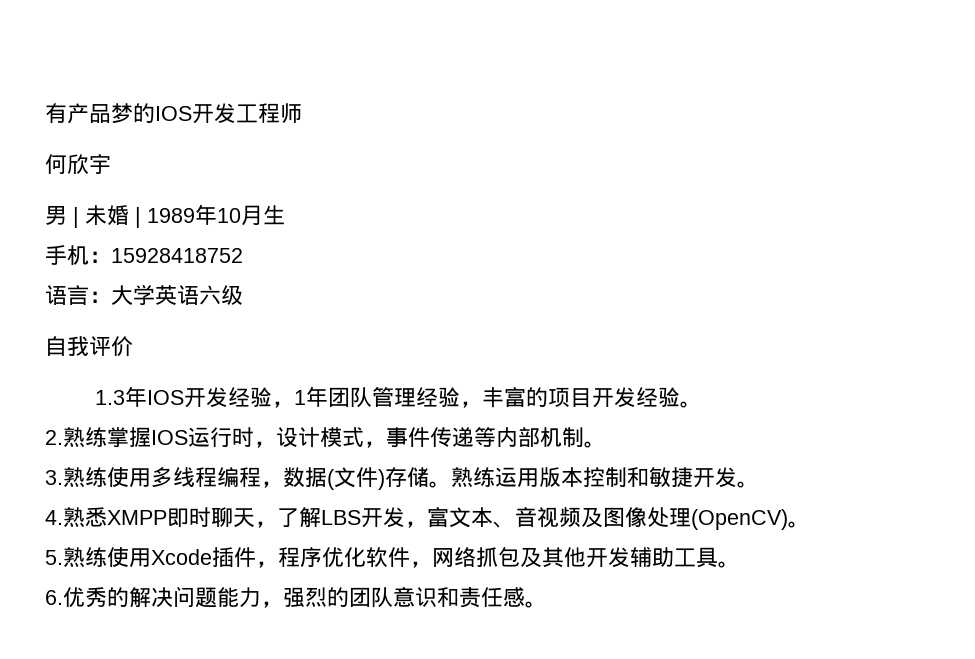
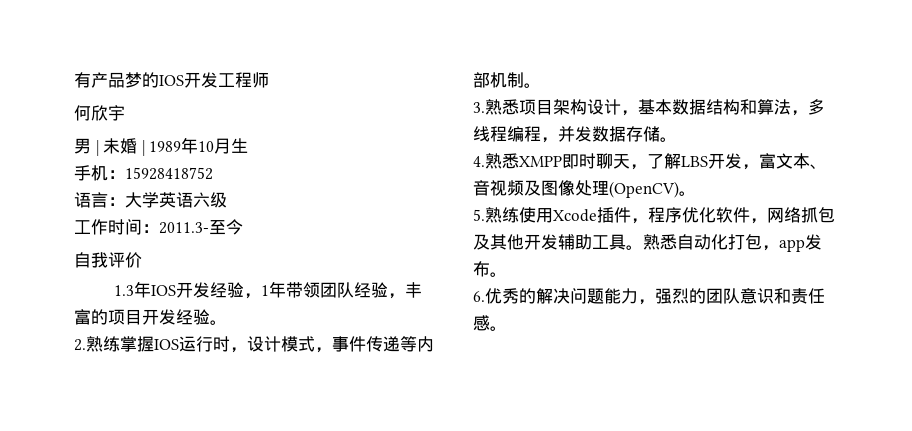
(243, 295) none -> [74,219,243,235] // 工作时间：2011.3-至今
[328,387,417,408] 团队管理 -> [286,282,355,298] 带领团队
[85,467,737,490] 练使用多线程编程，数据(文件)存储。熟练运用版本控制和敏捷开发 -> [502,99,825,116] [473,126,660,143] 悉项目架构设计，基本数据结构和算法，多线程编程，并发数据存储
(740, 564) none -> [643,234,822,252] [473,261,507,277] 熟悉自动化打包，app发布。

